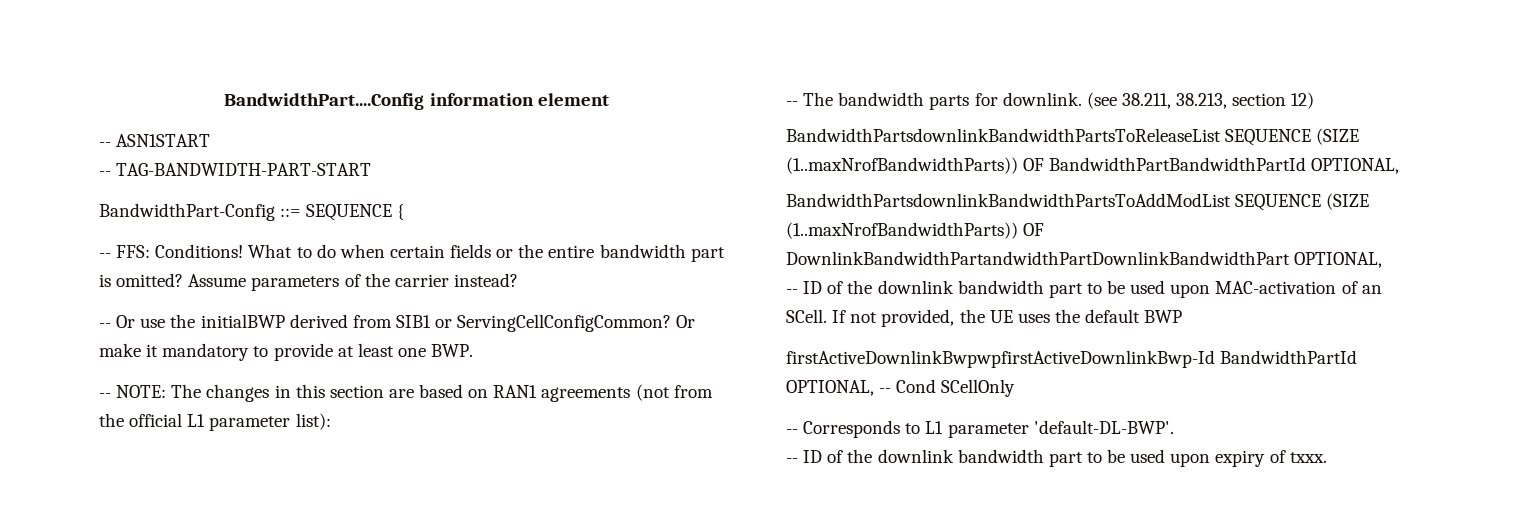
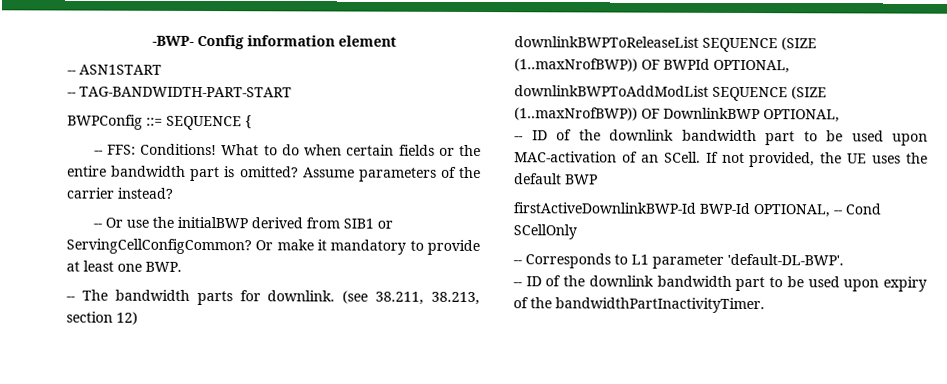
[224,93,425,110] BandwidthPart....Config -> [151,34,244,50] -BWP- Config
[99,203,275,221] BandwidthPart-Config -> [67,114,143,130] BWPConfig
[99,384,713,402] [99,413,331,431] // -- NOTE: The changes in this section are based on RAN1 agreements (not from the official L1 parameter list): -> (182, 266) none
[786,128,1360,146] [786,157,1400,174] [786,193,1370,211] [786,222,1045,239] [786,251,1290,265] BandwidthPartsdownlinkBandwidthPartsToReleaseList SEQUENCE (SIZE (1..maxNrofBandwidthParts)) OF BandwidthPartBandwidthPartId OPTIONAL, // BandwidthPartsdownlinkBandwidthPartsToAddModList SEQUENCE (SIZE (1..maxNrofBandwidthParts)) OF DownlinkBandwidthPartandwidthPartDownlinkBandwidthPart -> [514,36,817,53] [514,58,790,74] [514,85,827,102] [514,107,760,121] downlinkBWPToReleaseList SEQUENCE (SIZE (1..maxNrofBWP)) OF BWPId OPTIONAL, // downlinkBWPToAddModList SEQUENCE (SIZE (1..maxNrofBWP)) OF DownlinkBWP
[786,350,1358,368] firstActiveDownlinkBwpwpfirstActiveDownlinkBwp-Id BandwidthPartId -> [513,202,750,215] firstActiveDownlinkBWP-Id BWP-Id
[1289,452,1327,463] txxx. -> [530,297,765,314] the bandwidthPartInactivityTimer.

